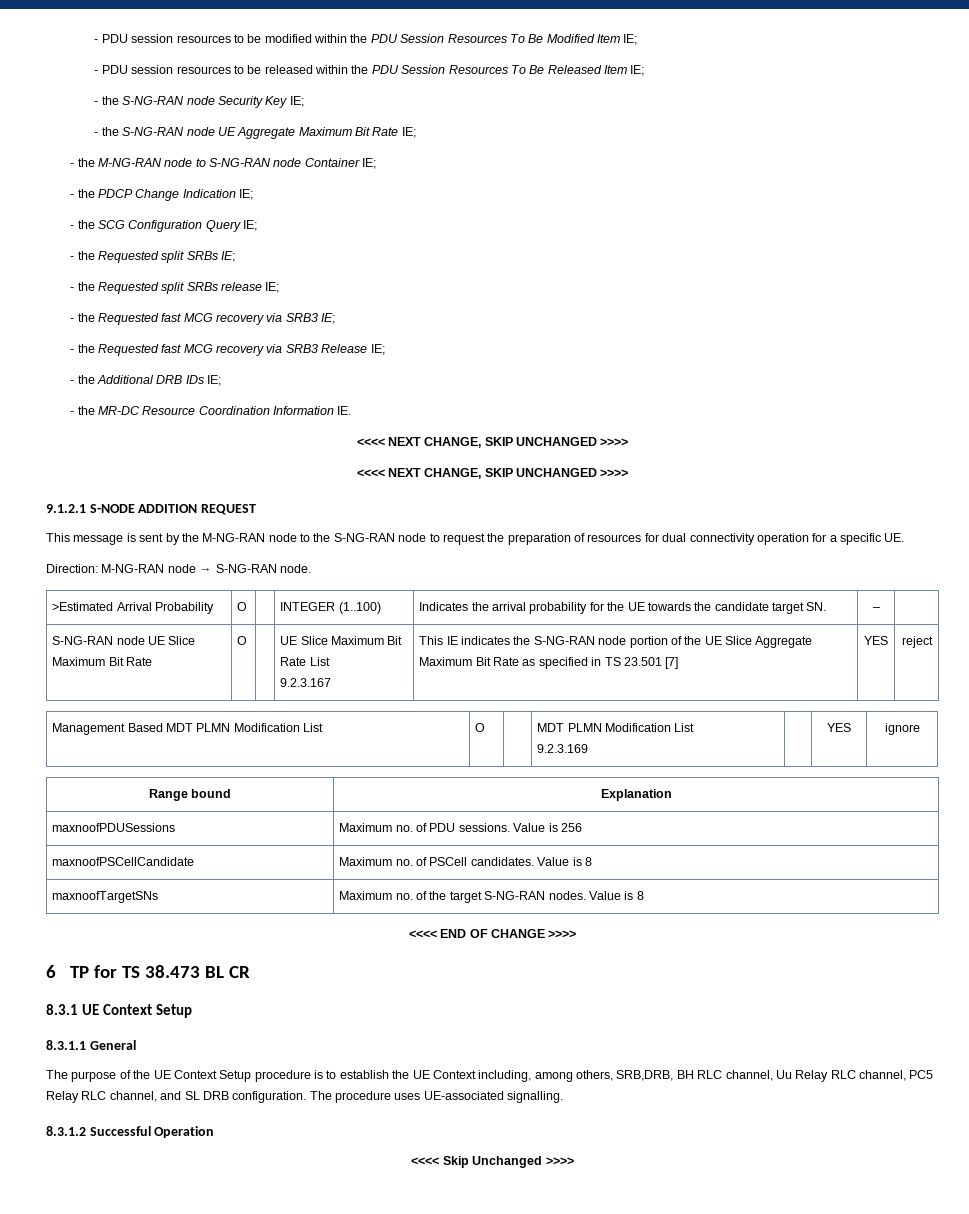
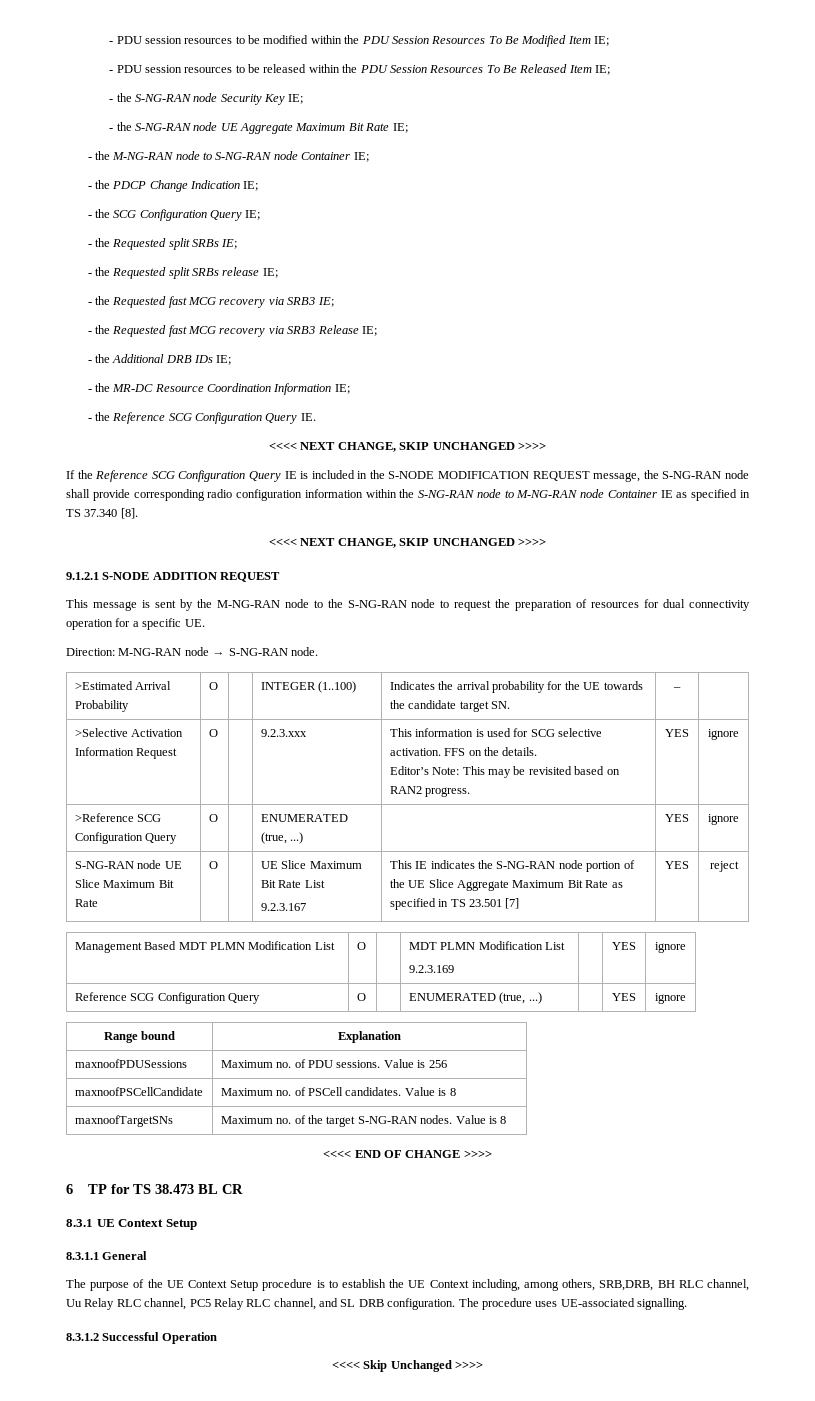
(335, 410) none -> [334,384,350,394] [87,412,298,424] IE; // - the Reference SCG Configuration Query
(629, 442) none -> [66,470,749,482] [66,489,750,501] [66,508,138,519] // If the Reference SCG Configuration Query IE is included in the S-NODE MODIFICATION REQUEST message, the S-NG-RAN node shall provide corresponding radio configuration information within the S-NG-RAN node to M-NG-RAN node Container IE as specified in TS 37.340 [8].
(880, 609) none -> [74,728,184,737] [74,747,178,759] [208,729,218,737] [260,729,307,737] [389,728,603,737] [389,747,538,756] [389,766,620,778] [389,786,471,797] [665,729,689,737] [708,729,739,740] [74,813,162,822] [74,832,178,844] [208,814,218,822] [260,814,348,822] [260,832,304,844] [665,814,689,822] [708,814,739,825] // >Selective Activation Information Request | O | | 9.2.3.xxx | This information is used for SCG selective activation. FFS on the details. // Editor’s Note: This may be revisited based on RAN2 progress. | YES | ignore // >Reference SCG Configuration Query | O | | ENUMERATED (true, ...) | | YES | ignore
(920, 729) none -> [74,992,261,1004] [356,993,366,1001] [408,992,542,1004] [612,993,636,1001] [655,993,686,1004] // Reference SCG Configuration Query | O | | ENUMERATED (true, ...) | | YES | ignore

